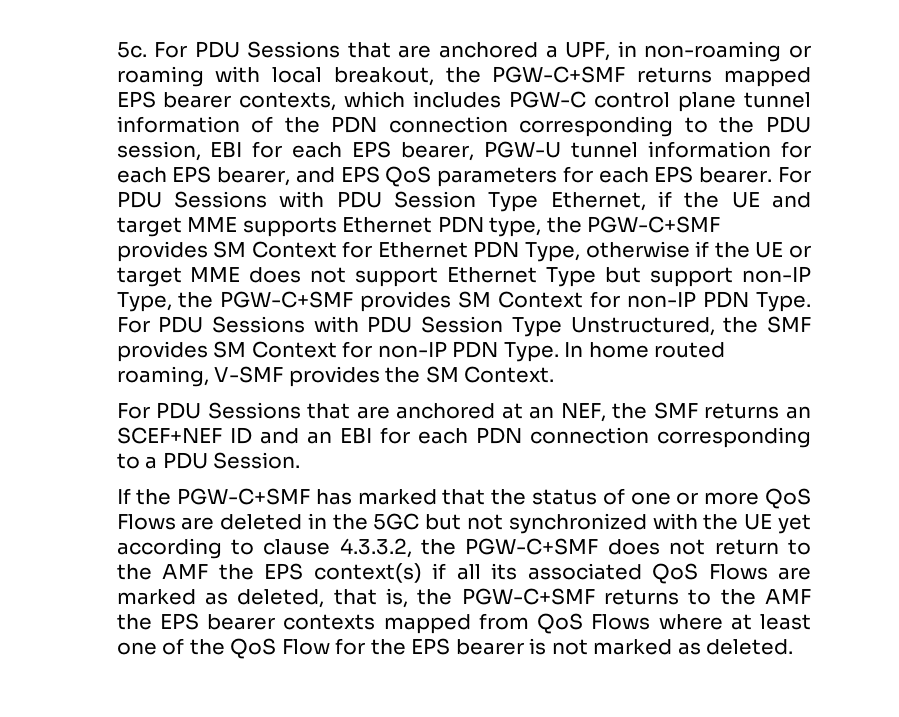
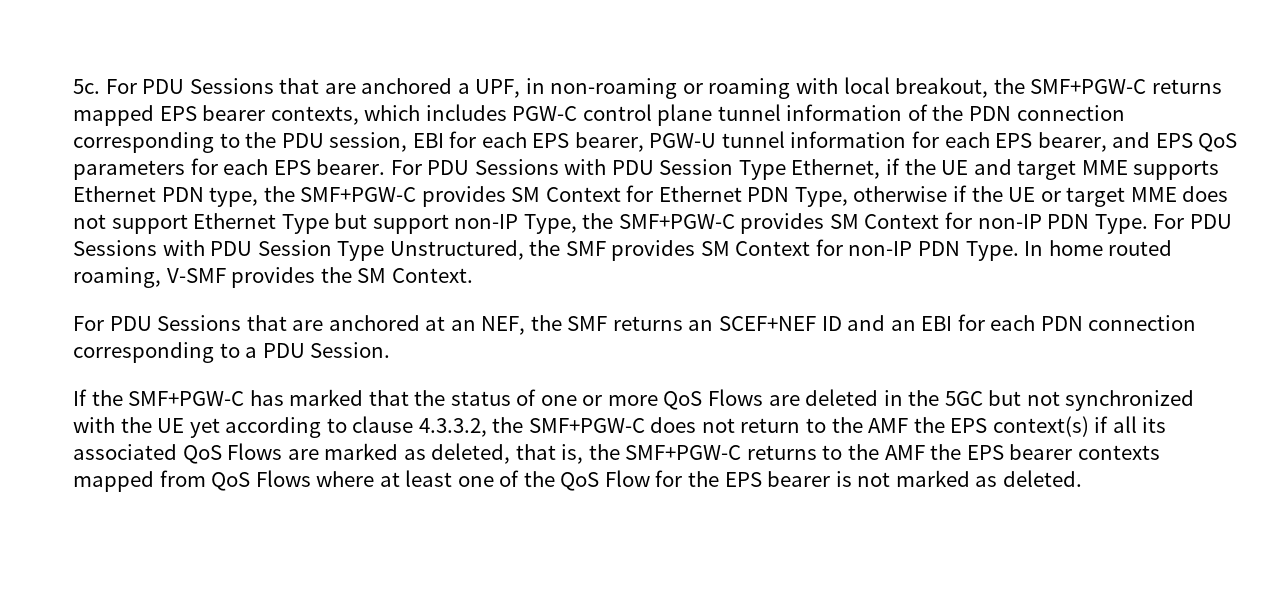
[492,66,626,83] PGW-C+SMF -> [1030,79,1147,94] SMF+PGW-C
[587,216,721,233] PGW-C+SMF -> [300,187,417,202] SMF+PGW-C
[220,291,354,308] PGW-C+SMF -> [618,214,735,229] SMF+PGW-C
[177,488,311,505] PGW-C+SMF -> [128,391,245,406] SMF+PGW-C
[465,538,599,555] PGW-C+SMF -> [528,418,645,433] SMF+PGW-C
[461,588,595,605] PGW-C+SMF -> [625,445,742,460] SMF+PGW-C

